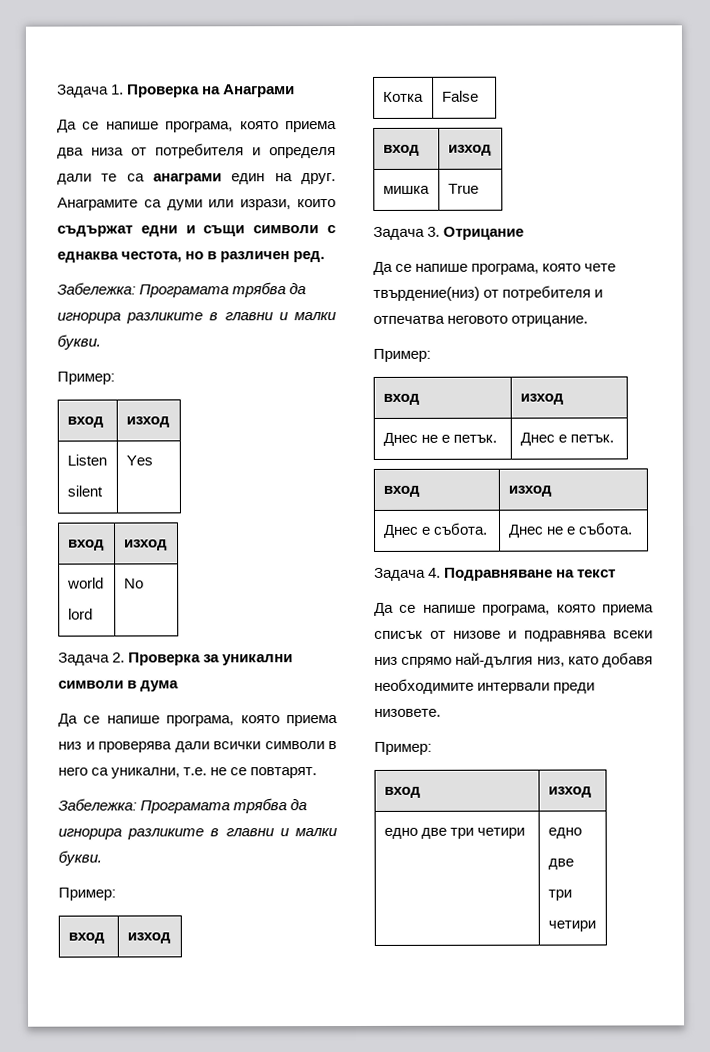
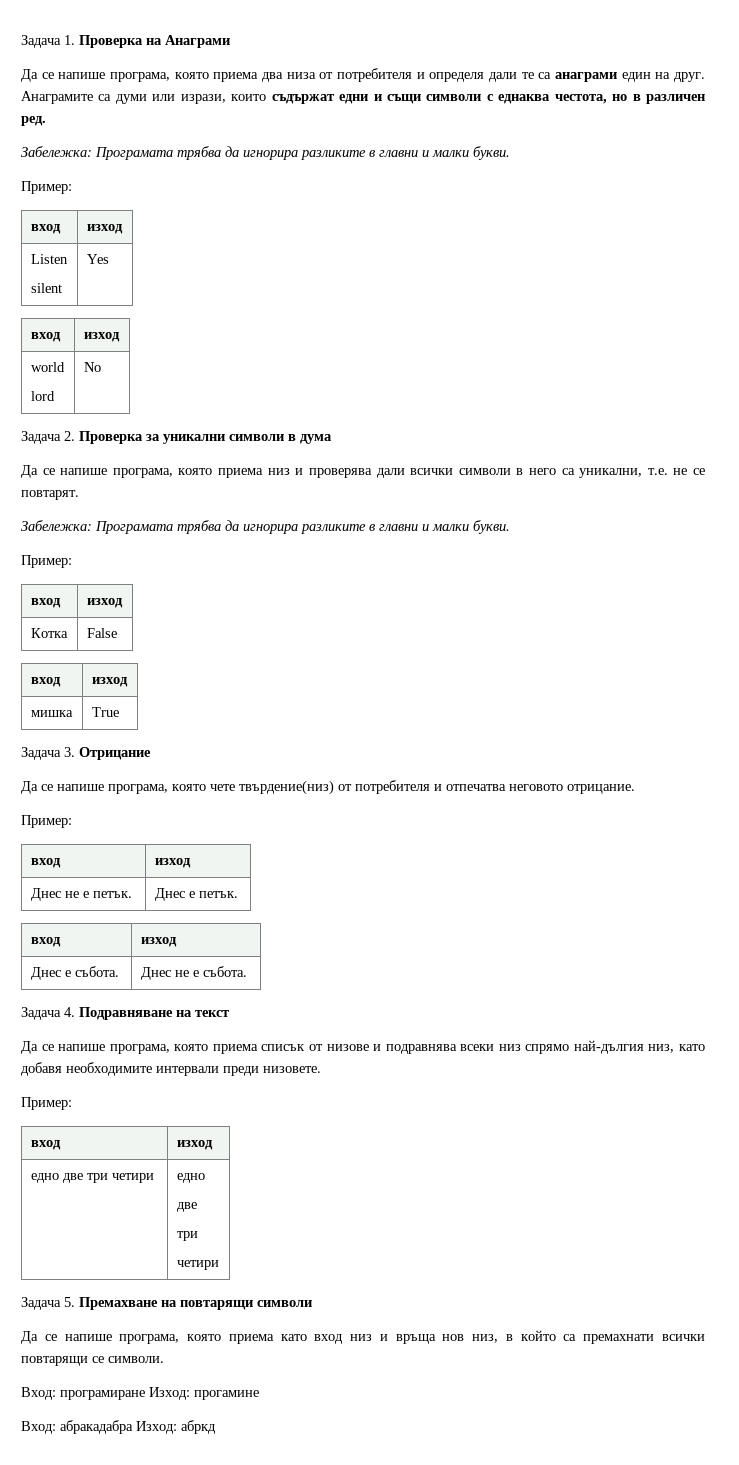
(596, 926) none -> [21,1297,312,1310] [21,1330,705,1344] [21,1356,164,1366] [21,1387,259,1400] [21,1420,216,1434] // Задача 5. Премахване на повтарящи символи // Да се напише програма, която приема като вход низ и връща нов низ, в който са премахнати всички повтарящи се символи. // Вход: програмиране Изход: прогамине // Вход: абракадабра Изход: абркд

